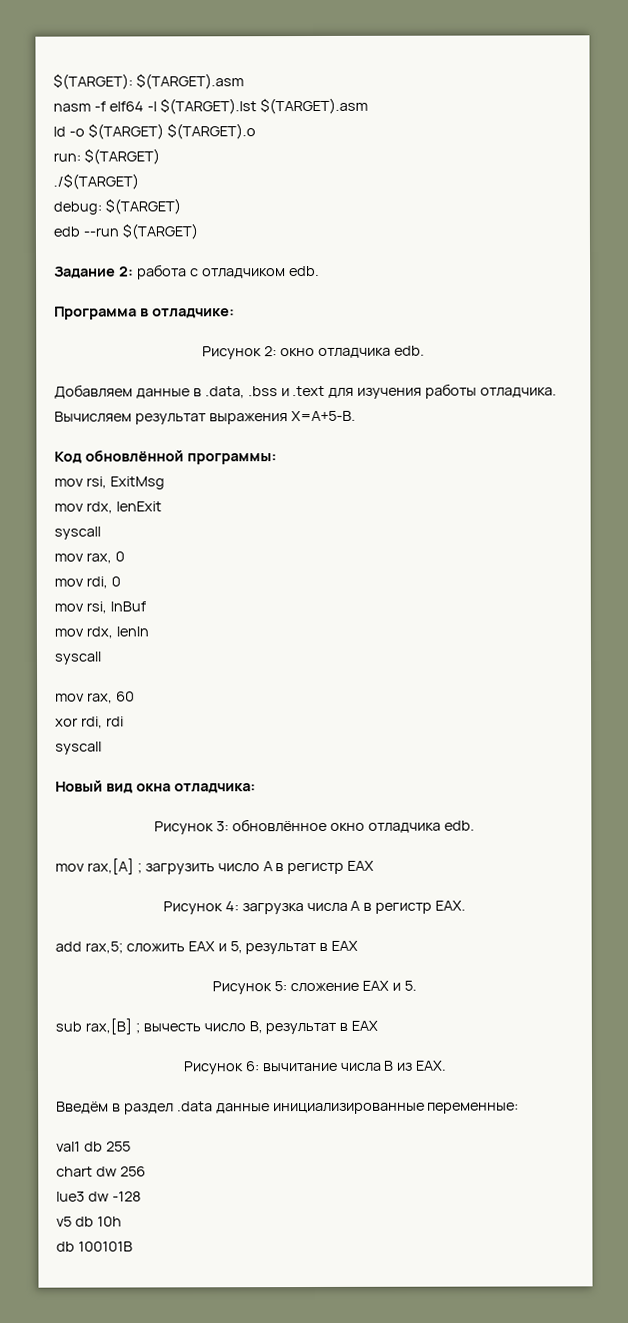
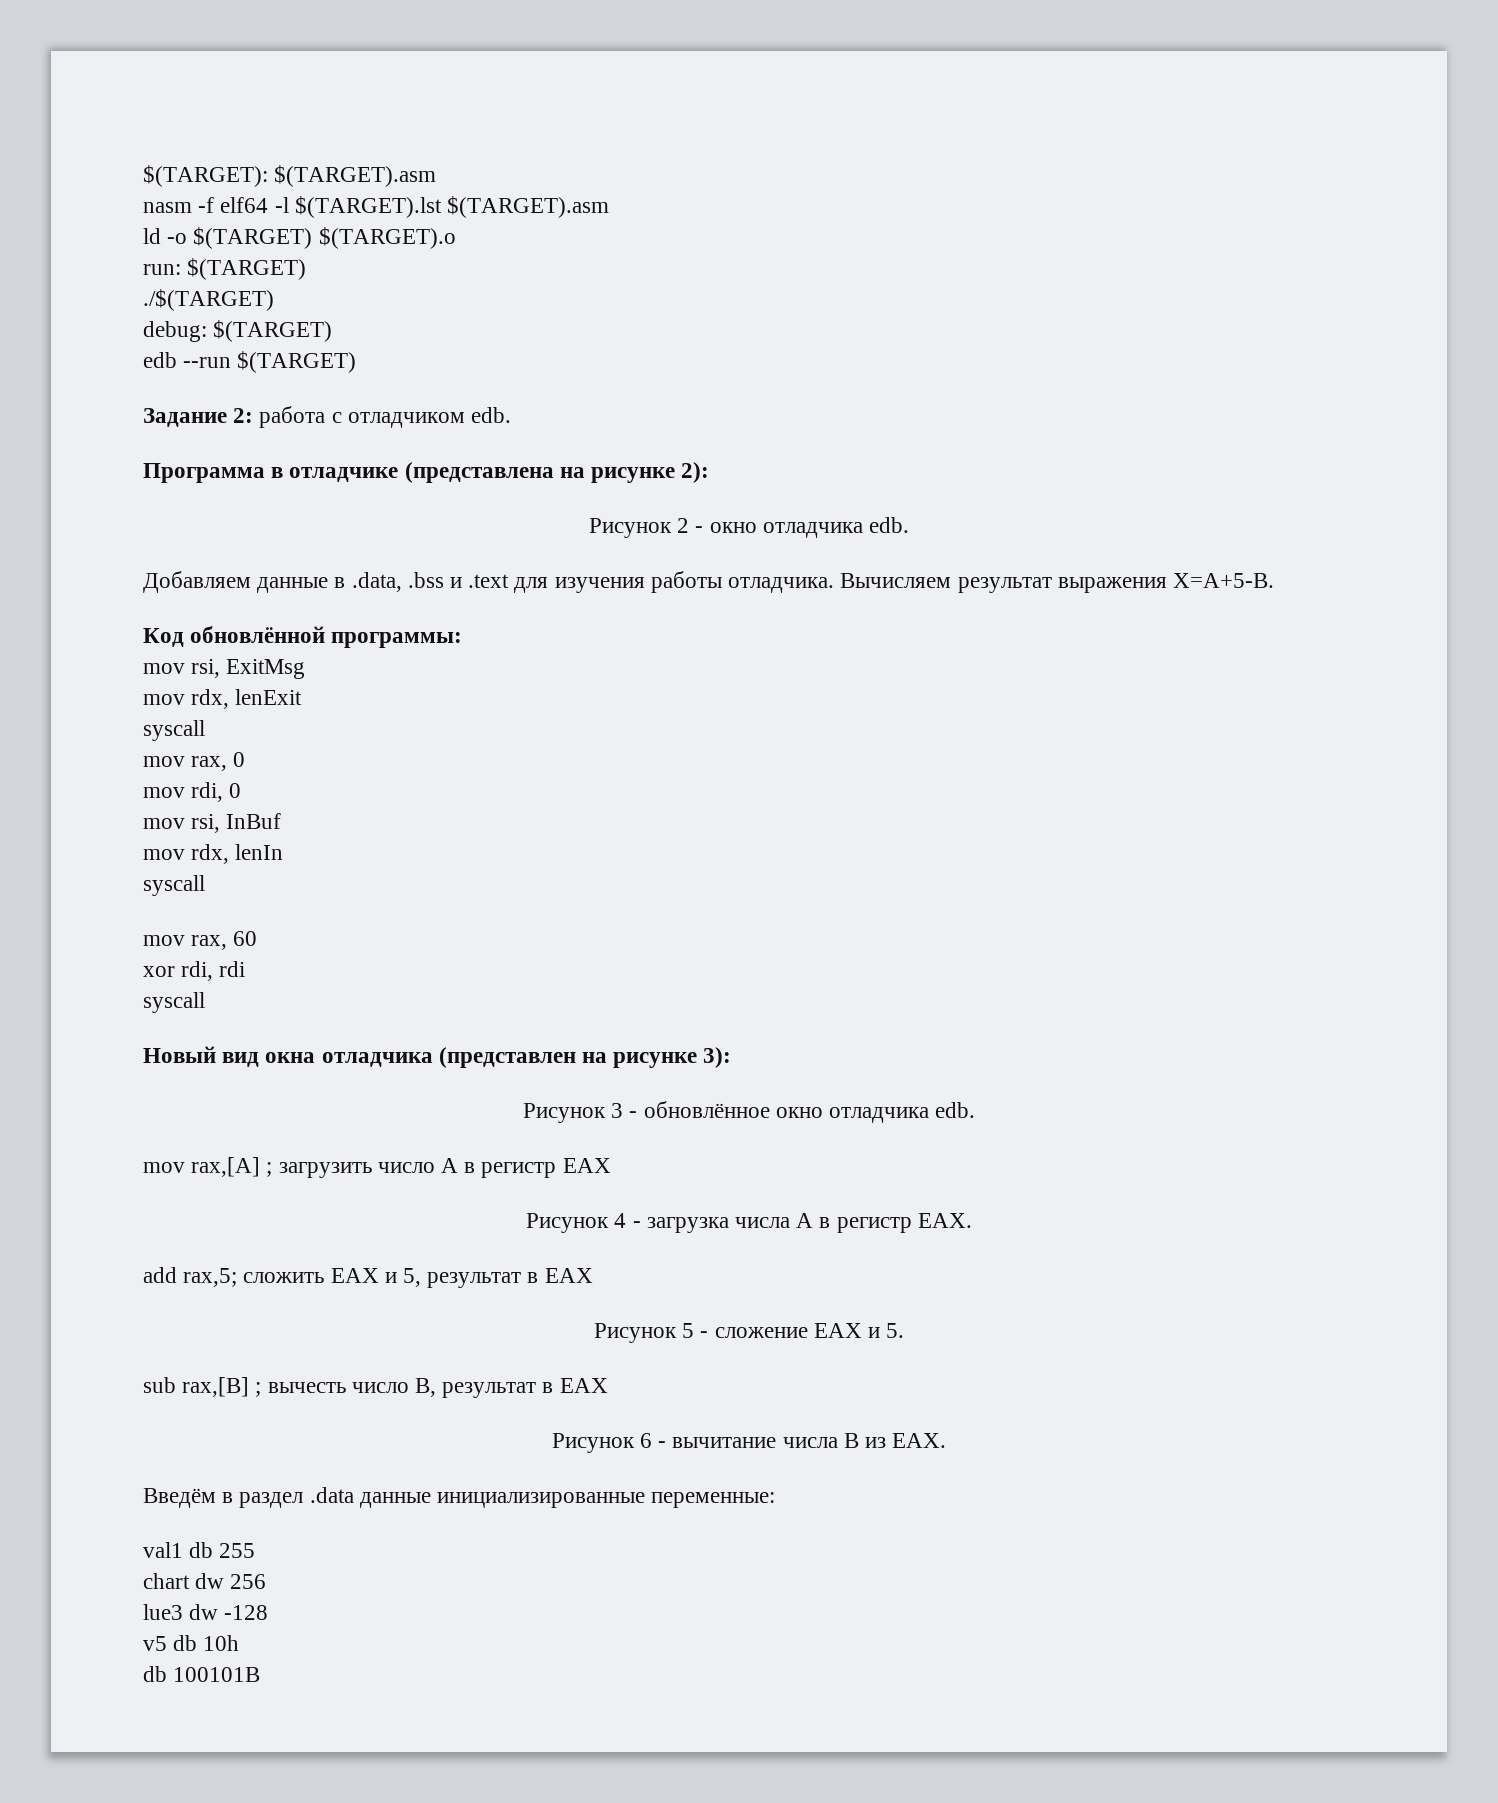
[151,308,235,319] [202,346,278,360] отладчике: // Рисунок 2: -> [289,462,710,483] [588,518,704,538] отладчике (представлена на рисунке 2): // Рисунок 2 -
[173,783,256,794] [154,821,230,835] отладчика: // Рисунок 3: -> [321,1047,732,1068] [522,1103,638,1123] отладчика (представлен на рисунке 3): // Рисунок 3 -
[224,901,239,912] 4: -> [614,1213,641,1228] 4 -
[274,981,288,992] 5: -> [682,1323,709,1338] 5 -
[244,1061,260,1072] 6: -> [639,1433,667,1448] 6 -

